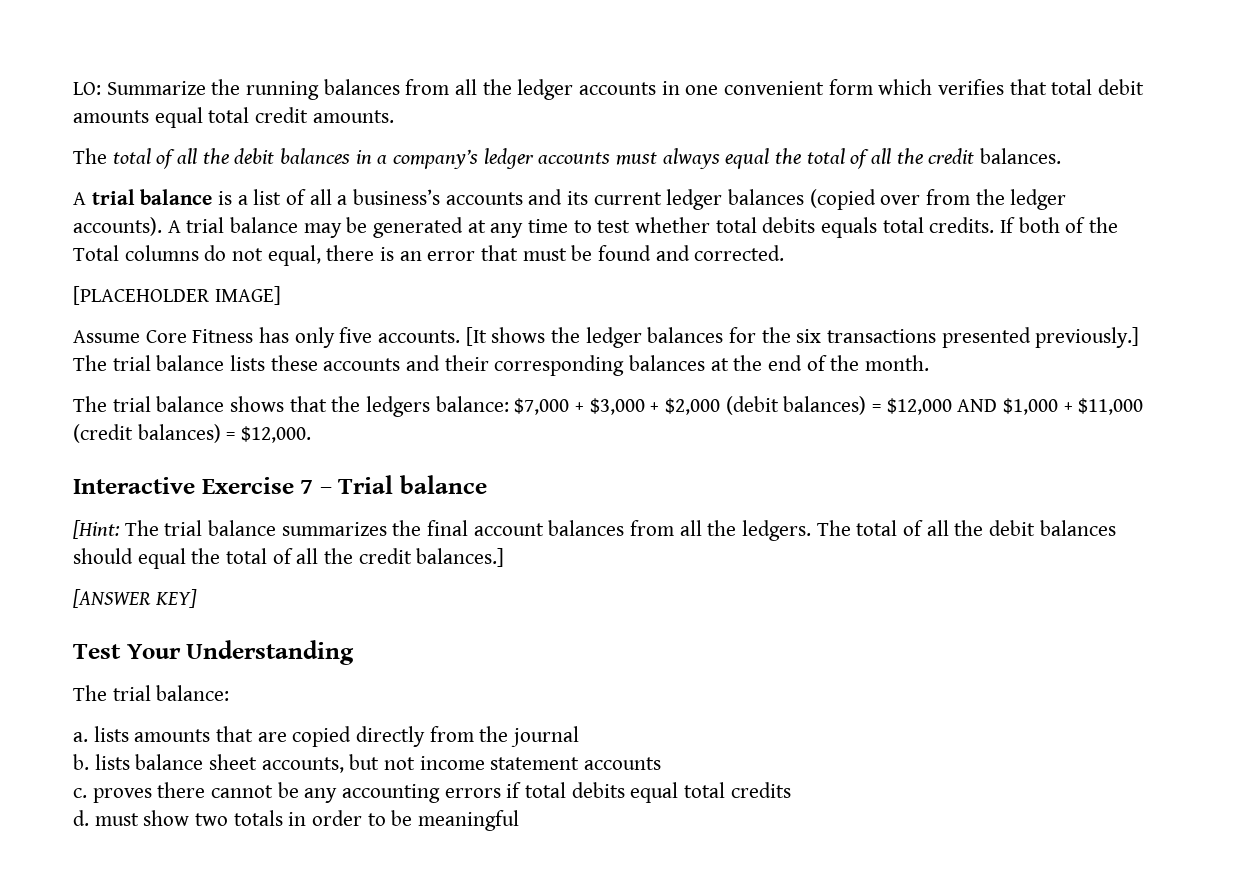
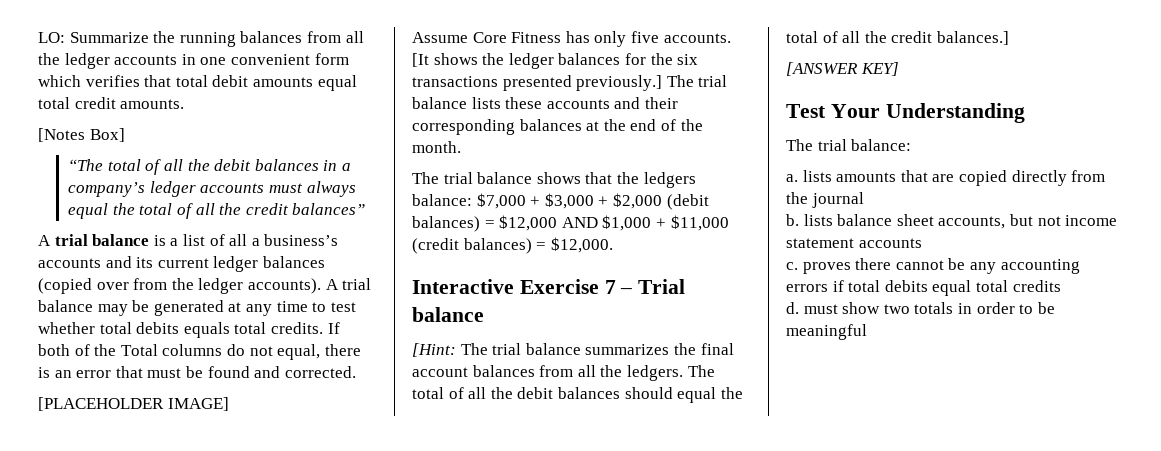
[73,148,107,164] The -> [38,128,125,142] [68,159,104,171] [Notes Box] // “The
[980,148,1062,164] balances. -> [292,203,366,215] balances”

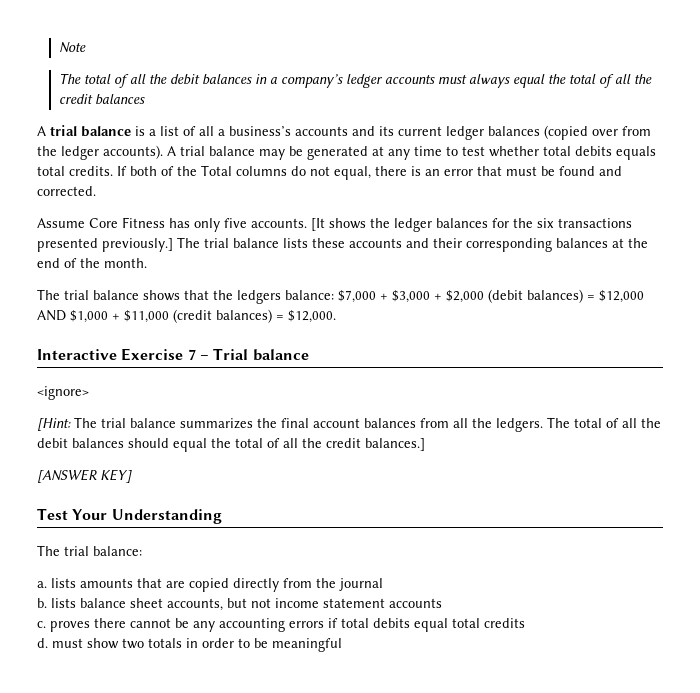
[38,31,364,47] [38,53,349,69] [38,75,357,91] [38,97,185,109] [38,128,125,142] [68,159,104,171] LO: Summarize the running balances from all the ledger accounts in one convenient form which verifies that total debit amounts equal total credit amounts. // [Notes Box] // “The -> [58,42,86,53] [58,73,81,84] Note // The
[292,203,366,215] balances” -> [94,94,145,105] balances
[38,397,229,411] // [PLACEHOLDER IMAGE] -> (96, 191) none
(484, 314) none -> [37,386,89,400] // <ignore>

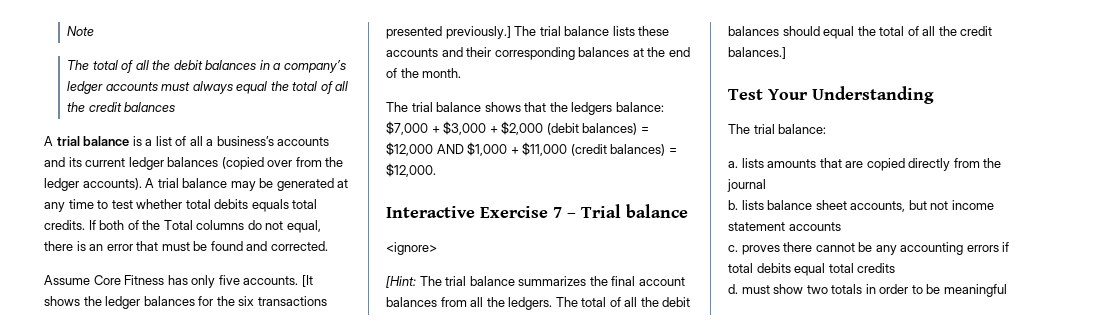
[37,469,132,483] // [ANSWER KEY] -> (786, 53) none

